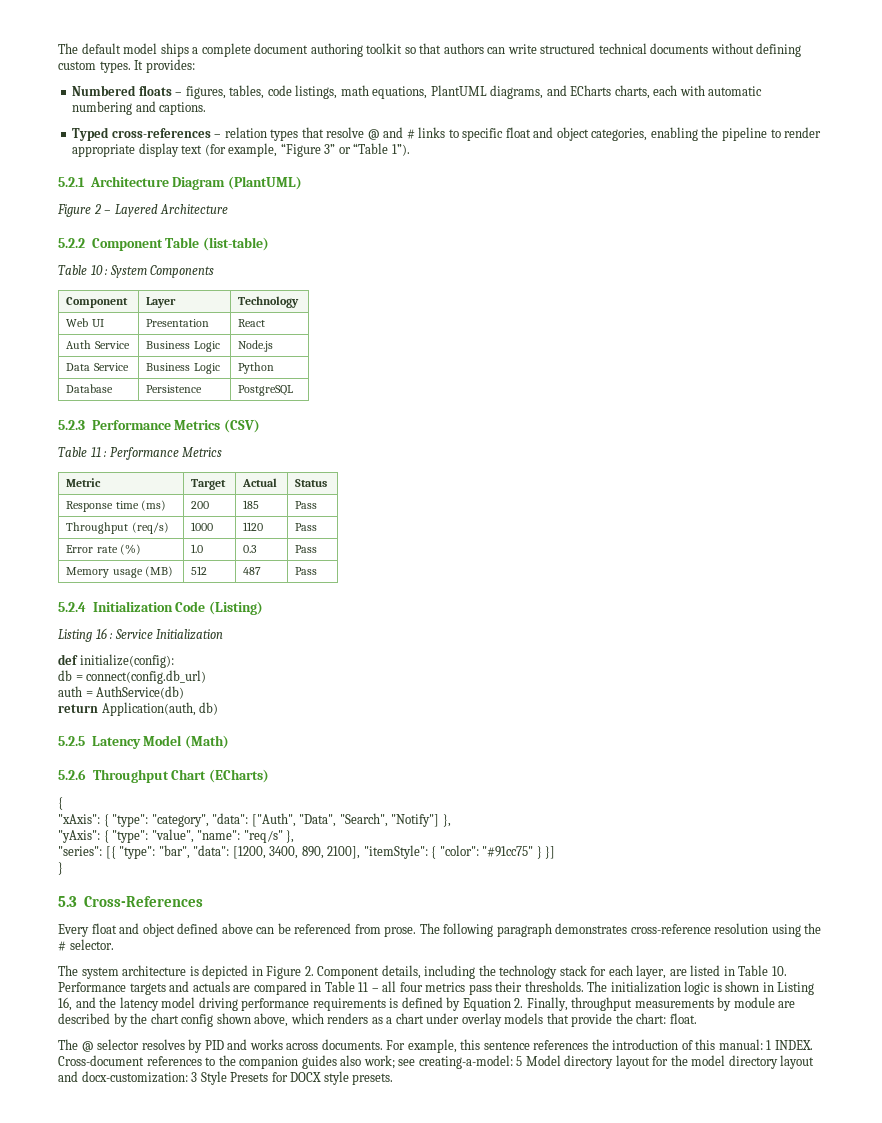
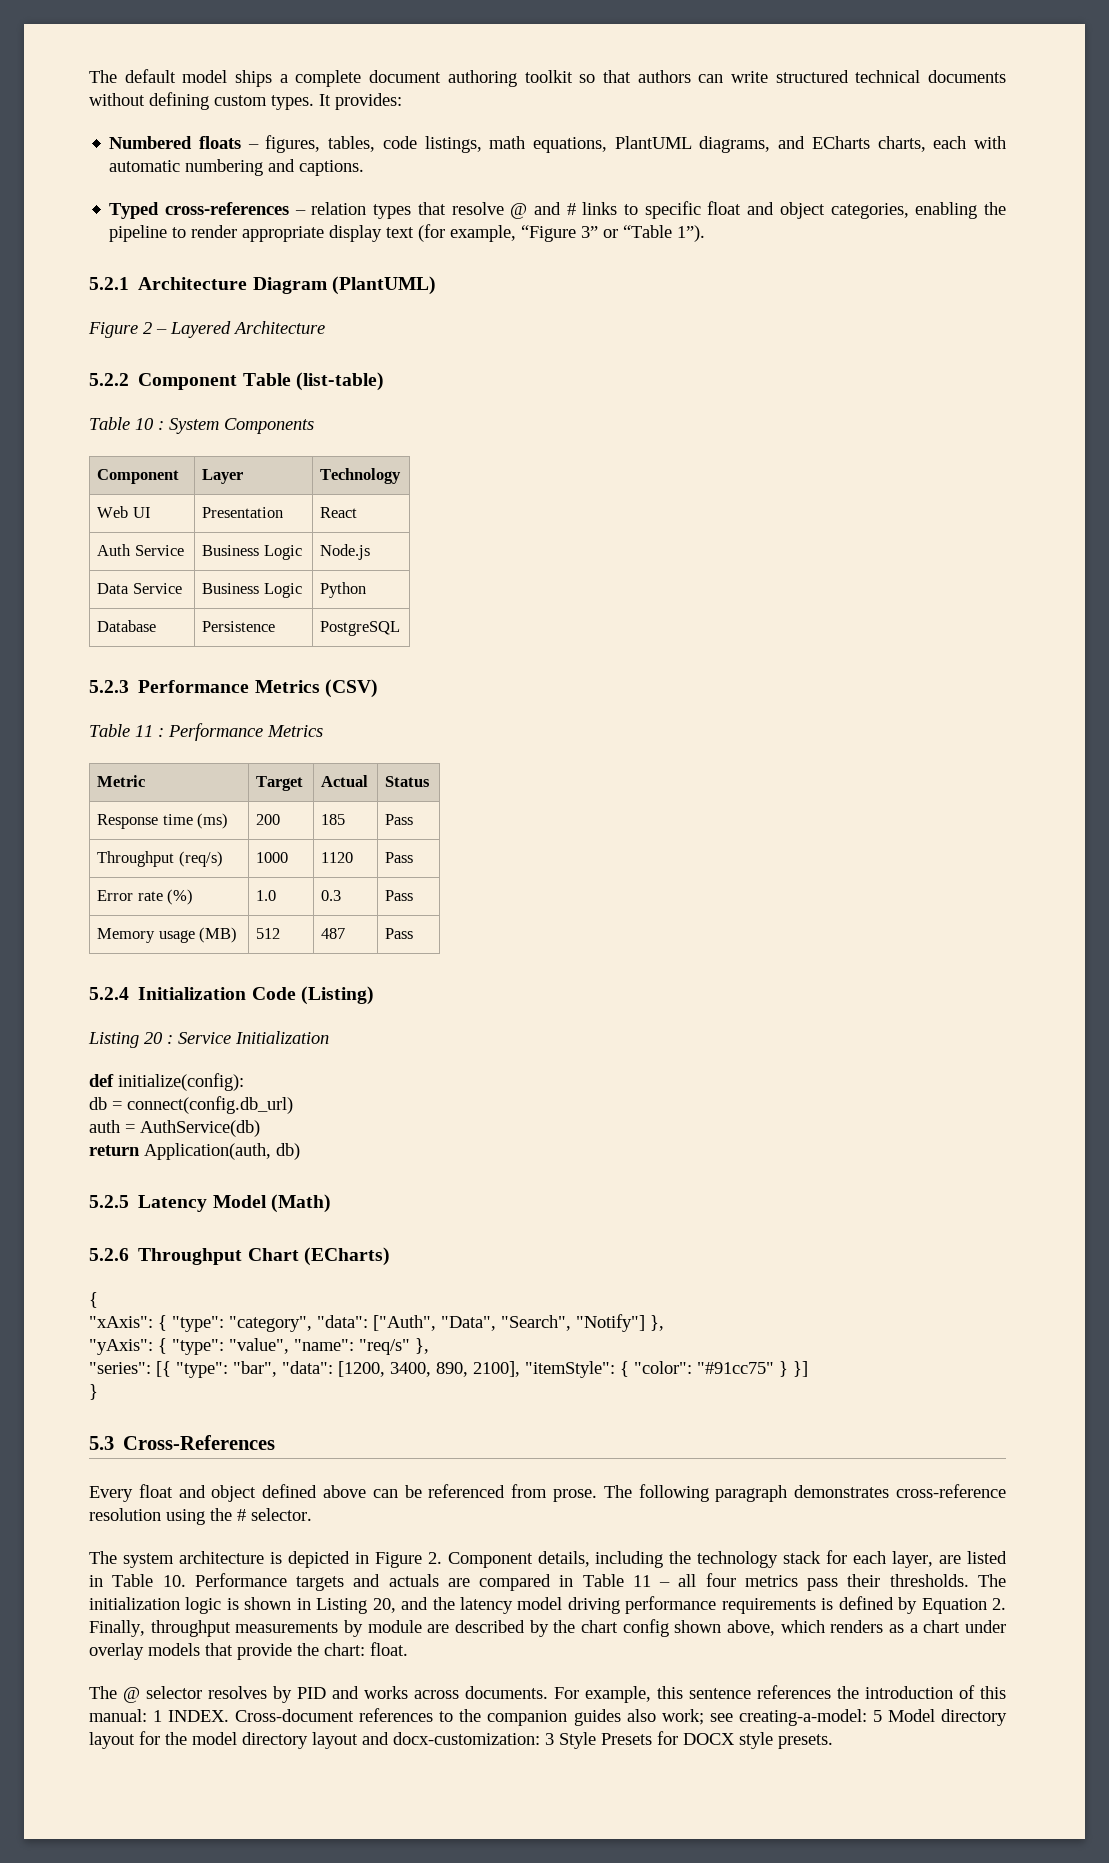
[95,628,107,639] 16 -> [144,1032,163,1044] 20
[58,997,72,1011] 16, -> [372,1598,396,1613] 20,

